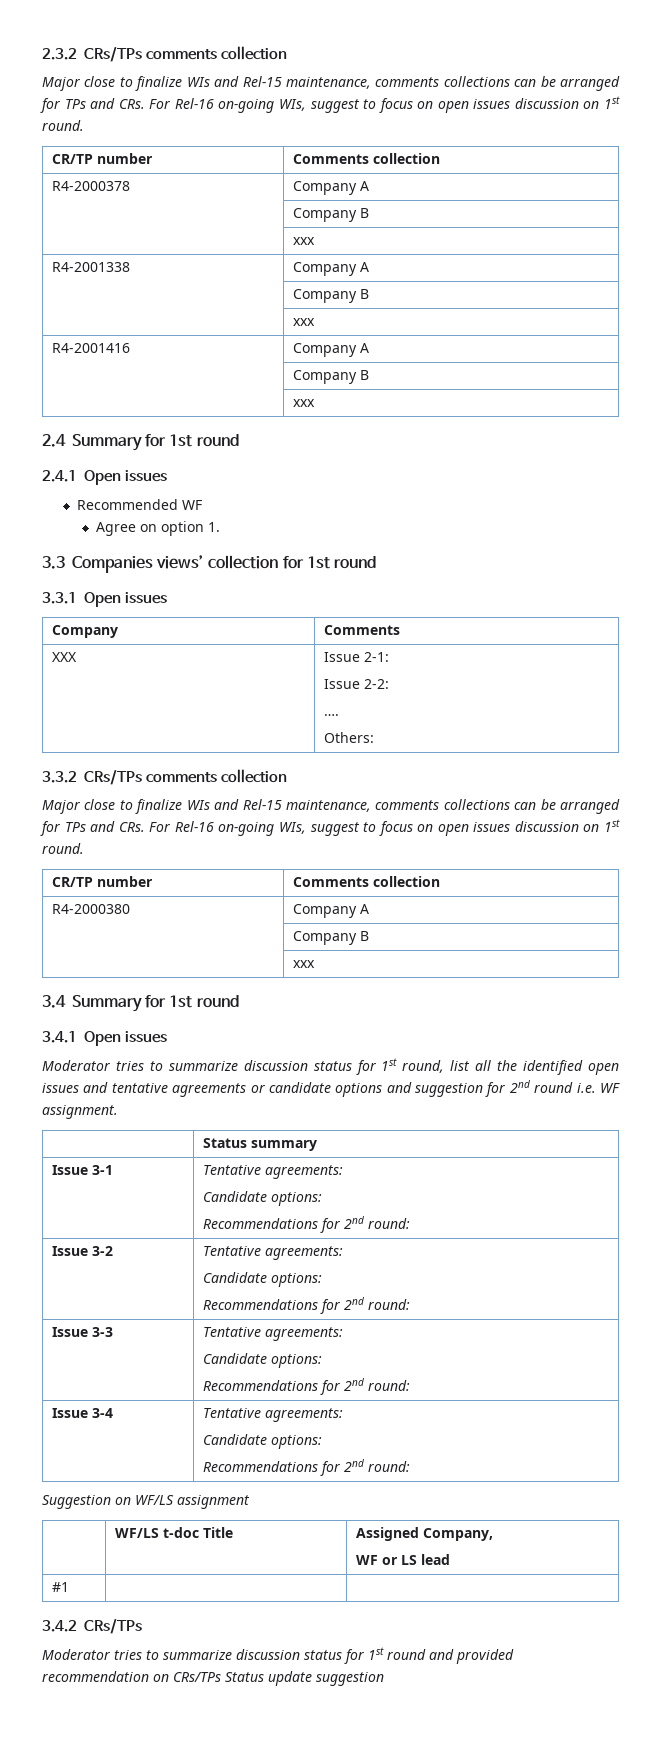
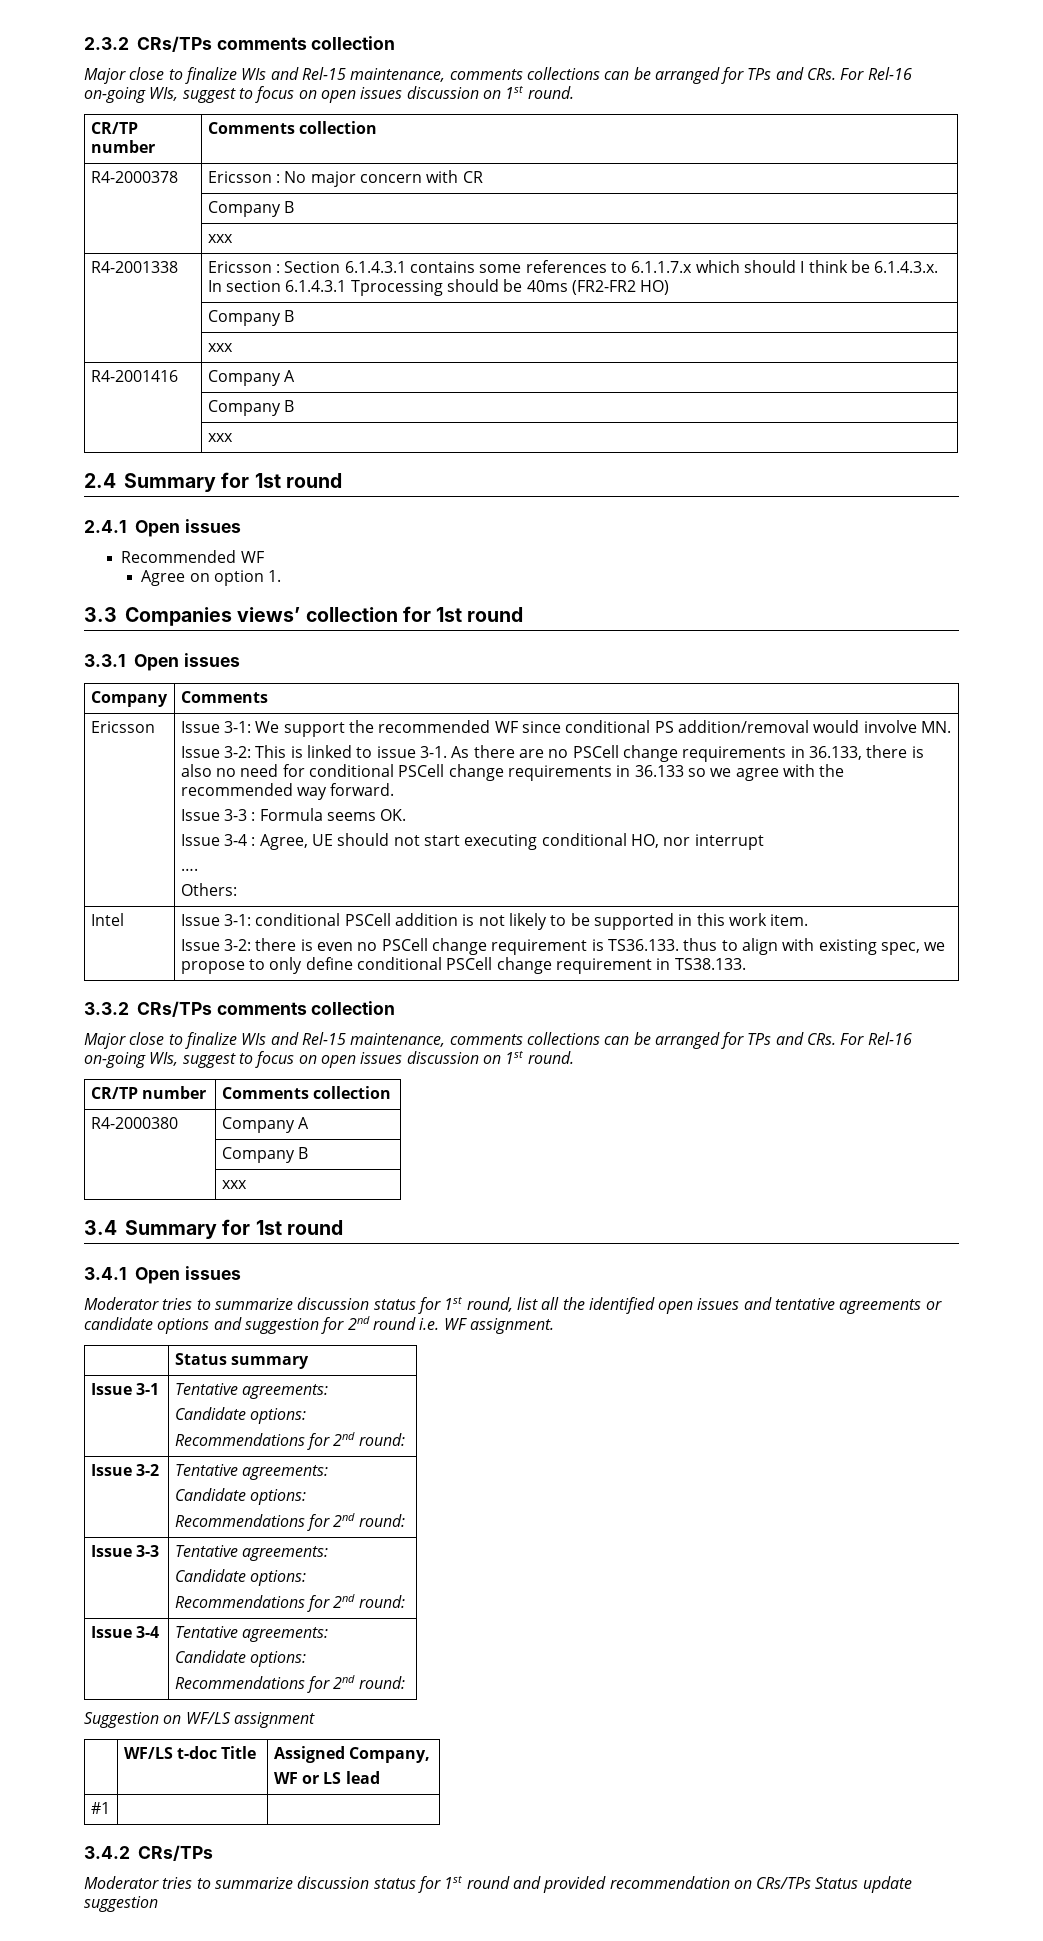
[292,181,369,195] [292,208,369,222] [292,237,315,245] [51,262,130,272] [292,262,369,276] Company A // | Company B // | xxx // R4-2001338 | Company A -> [207,170,483,187] [207,201,295,217] [207,234,233,243] [90,261,178,273] [207,260,939,273] [207,279,670,296] Ericsson : No major concern with CR // | Company B // | xxx // R4-2001338 | Ericsson : Section 6.1.4.3.1 contains some references to 6.1.1.7.x which should I think be 6.1.4.3.x. In section 6.1.4.3.1 Tprocessing should be 40ms (FR2-FR2 HO)
[51,652,77,662] [323,652,389,662] [323,679,389,689] [323,714,339,716] [323,732,374,743] XXX | Issue 2-1: // Issue 2-2: // …. // Others: -> [90,721,155,733] [180,720,951,737] [180,745,924,762] [180,764,845,781] [180,783,395,800] [180,808,407,821] [180,833,764,850] [180,868,198,871] [180,883,237,896] [90,913,124,926] [180,913,809,930] [180,938,946,955] [180,957,746,974] Ericsson | Issue 3-1: We support the recommended WF since conditional PS addition/removal would involve MN. // Issue 3-2: This is linked to issue 3-1. As there are no PSCell change requirements in 36.133, there is also no need for conditional PSCell change requirements in 36.133 so we agree with the recommended way forward. // Issue 3-3 : Formula seems OK. // Issue 3-4 : Agree, UE should not start executing conditional HO, nor interrupt // …. // Others: // Intel | Issue 3-1: conditional PSCell addition is not likely to be supported in this work item. // Issue 3-2: there is even no PSCell change requirement is TS36.133. thus to align with existing spec, we propose to only define conditional PSCell change requirement in TS38.133.

